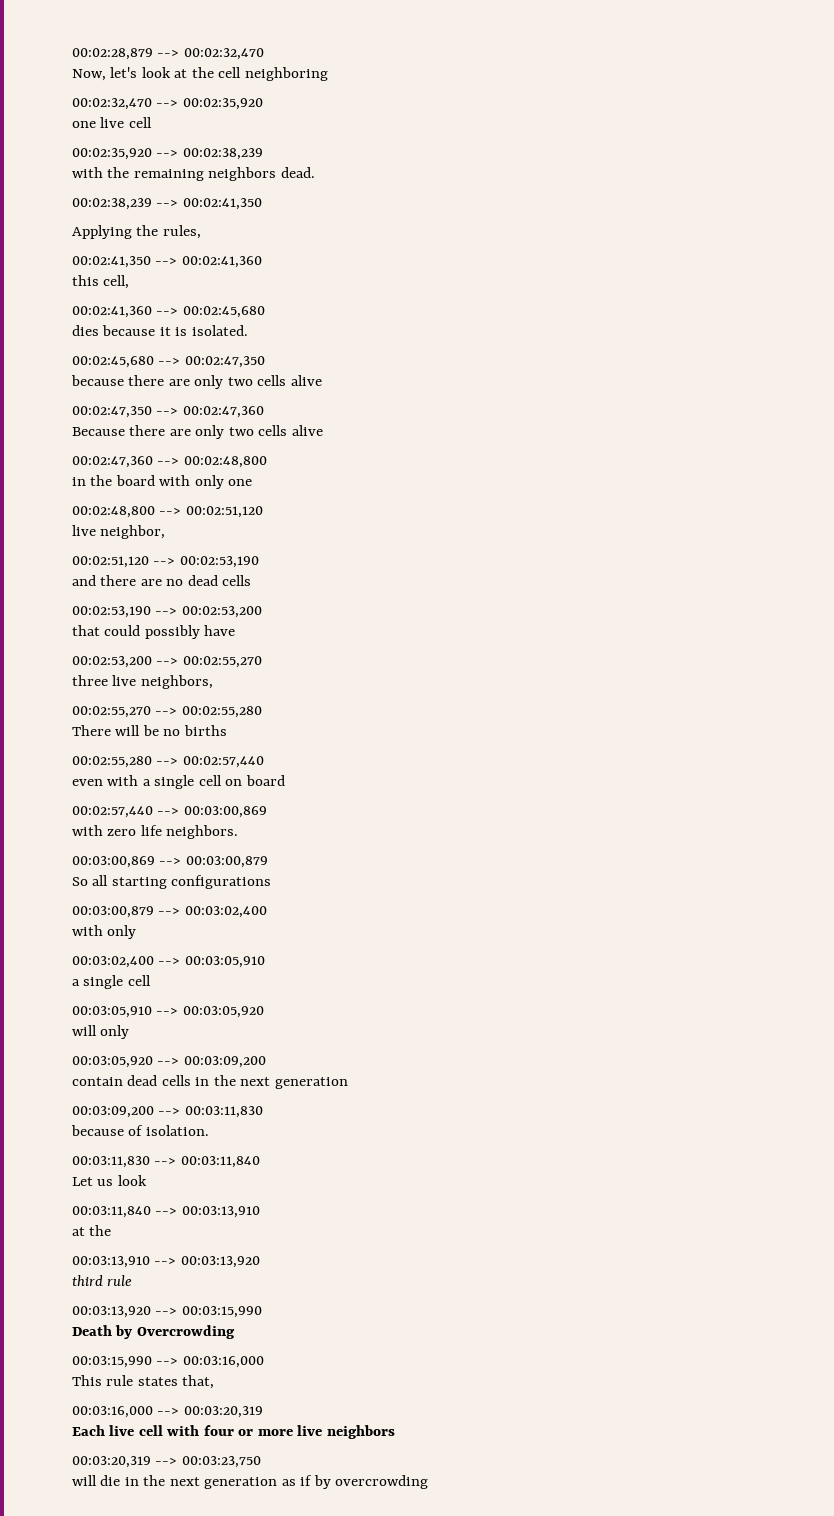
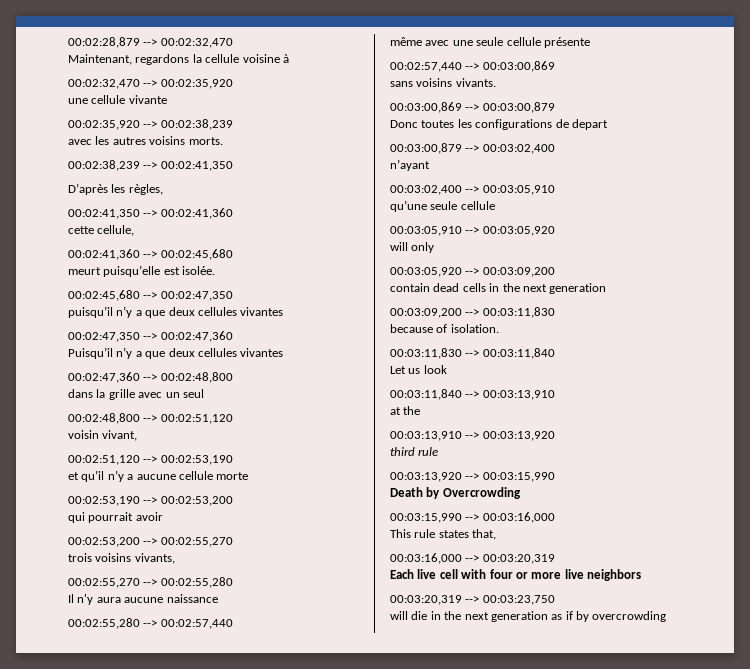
[72,67,328,81] Now, let's look at the cell neighboring -> [68,54,289,65] Maintenant, regardons la cellule voisine à
[72,117,152,128] one live cell -> [68,95,167,104] une cellule vivante
[72,167,315,181] with the remaining neighbors dead. -> [68,136,223,145] avec les autres voisins morts.
[72,225,201,239] Applying the rules, -> [68,183,163,195] D’après les règles,
[72,275,130,289] this cell, -> [68,225,135,236] cette cellule,
[72,325,248,336] [72,356,265,368] [71,375,322,389] [72,406,264,418] [72,425,323,439] [72,456,267,468] [72,475,253,489] dies because it is isolated. // 00:02:45,680 --> 00:02:47,350 // because there are only two cells alive // 00:02:47,350 --> 00:02:47,360 // Because there are only two cells alive // 00:02:47,360 --> 00:02:48,800 // in the board with only one -> [68,265,216,277] [68,290,233,301] [68,306,284,318] [68,331,233,342] [68,347,284,359] [68,372,233,383] [68,389,204,400] meurt puisqu’elle est isolée. // 00:02:45,680 --> 00:02:47,350 // puisqu’il n’y a que deux cellules vivantes // 00:02:47,350 --> 00:02:47,360 // Puisqu’il n’y a que deux cellules vivantes // 00:02:47,360 --> 00:02:48,800 // dans la grille avec un seul
[72,525,166,539] live neighbor, -> [68,430,138,441] voisin vivant,
[72,575,252,586] and there are no dead cells -> [68,470,249,482] et qu’il n’y a aucune cellule morte
[72,625,236,639] that could possibly have -> [68,512,163,523] qui pourrait avoir
[72,675,213,689] three live neighbors, -> [68,553,175,564] trois voisins vivants,
[72,725,227,736] [72,756,264,768] [72,775,285,789] There will be no births // 00:02:55,280 --> 00:02:57,440 // even with a single cell on board -> [68,594,218,605] [68,618,233,629] [390,37,590,48] Il n'y aura aucune naissance // 00:02:55,280 --> 00:02:57,440 // même avec une seule cellule présente
[72,825,239,839] with zero life neighbors. -> [390,78,496,87] sans voisins vivants.
[72,875,167,889] So all starting -> [390,119,472,128] Donc toutes les
(272, 882) none -> [555,119,608,130] de depart
[72,925,137,939] with only -> [390,159,430,171] n’ayant
[72,975,151,989] a single cell -> [390,200,495,212] qu’une seule cellule

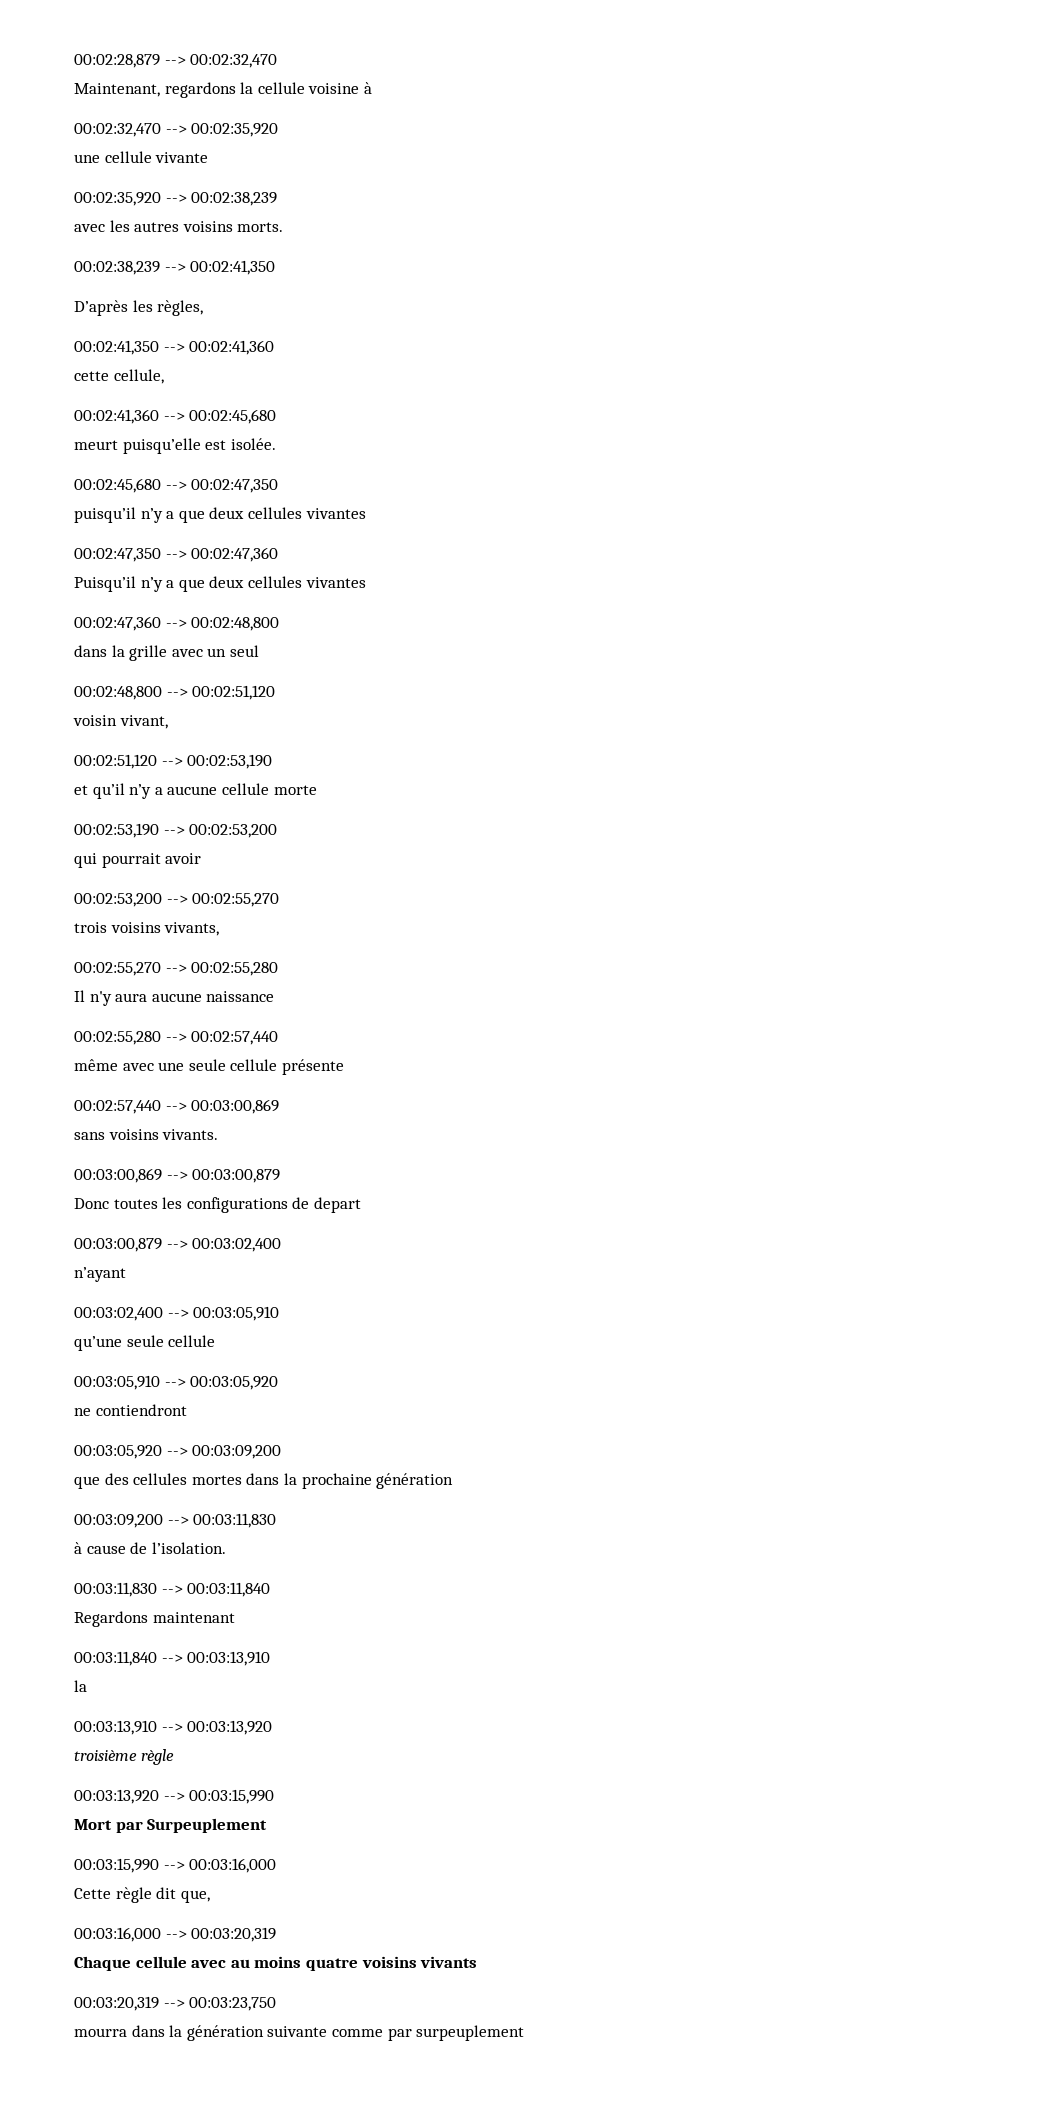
[390,242,435,253] will only -> [74,1404,187,1416] ne contiendront
[390,283,607,294] contain dead cells in the next generation -> [74,1473,454,1489] que des cellules mortes dans la prochaine génération
[390,324,499,333] because of isolation. -> [74,1542,226,1554] à cause de l’isolation.
[390,365,447,374] Let us look -> [74,1611,235,1627] Regardons maintenant
[390,406,421,415] at the -> [74,1680,87,1692] la
[390,447,439,456] third rule -> [74,1749,174,1765] troisième règle
[390,487,521,499] Death by Overcrowding -> [74,1818,268,1833] Mort par Surpeuplement
[390,529,497,540] This rule states that, -> [74,1887,210,1903] Cette règle dit que,
[390,569,641,581] [390,595,555,605] [390,611,667,622] Each live cell with four or more live neighbors // 00:03:20,319 --> 00:03:23,750 // will die in the next generation as if by overcrowding -> [74,1956,478,1971] [74,1996,277,2011] [74,2025,525,2041] Chaque cellule avec au moins quatre voisins vivants // 00:03:20,319 --> 00:03:23,750 // mourra dans la génération suivante comme par surpeuplement

